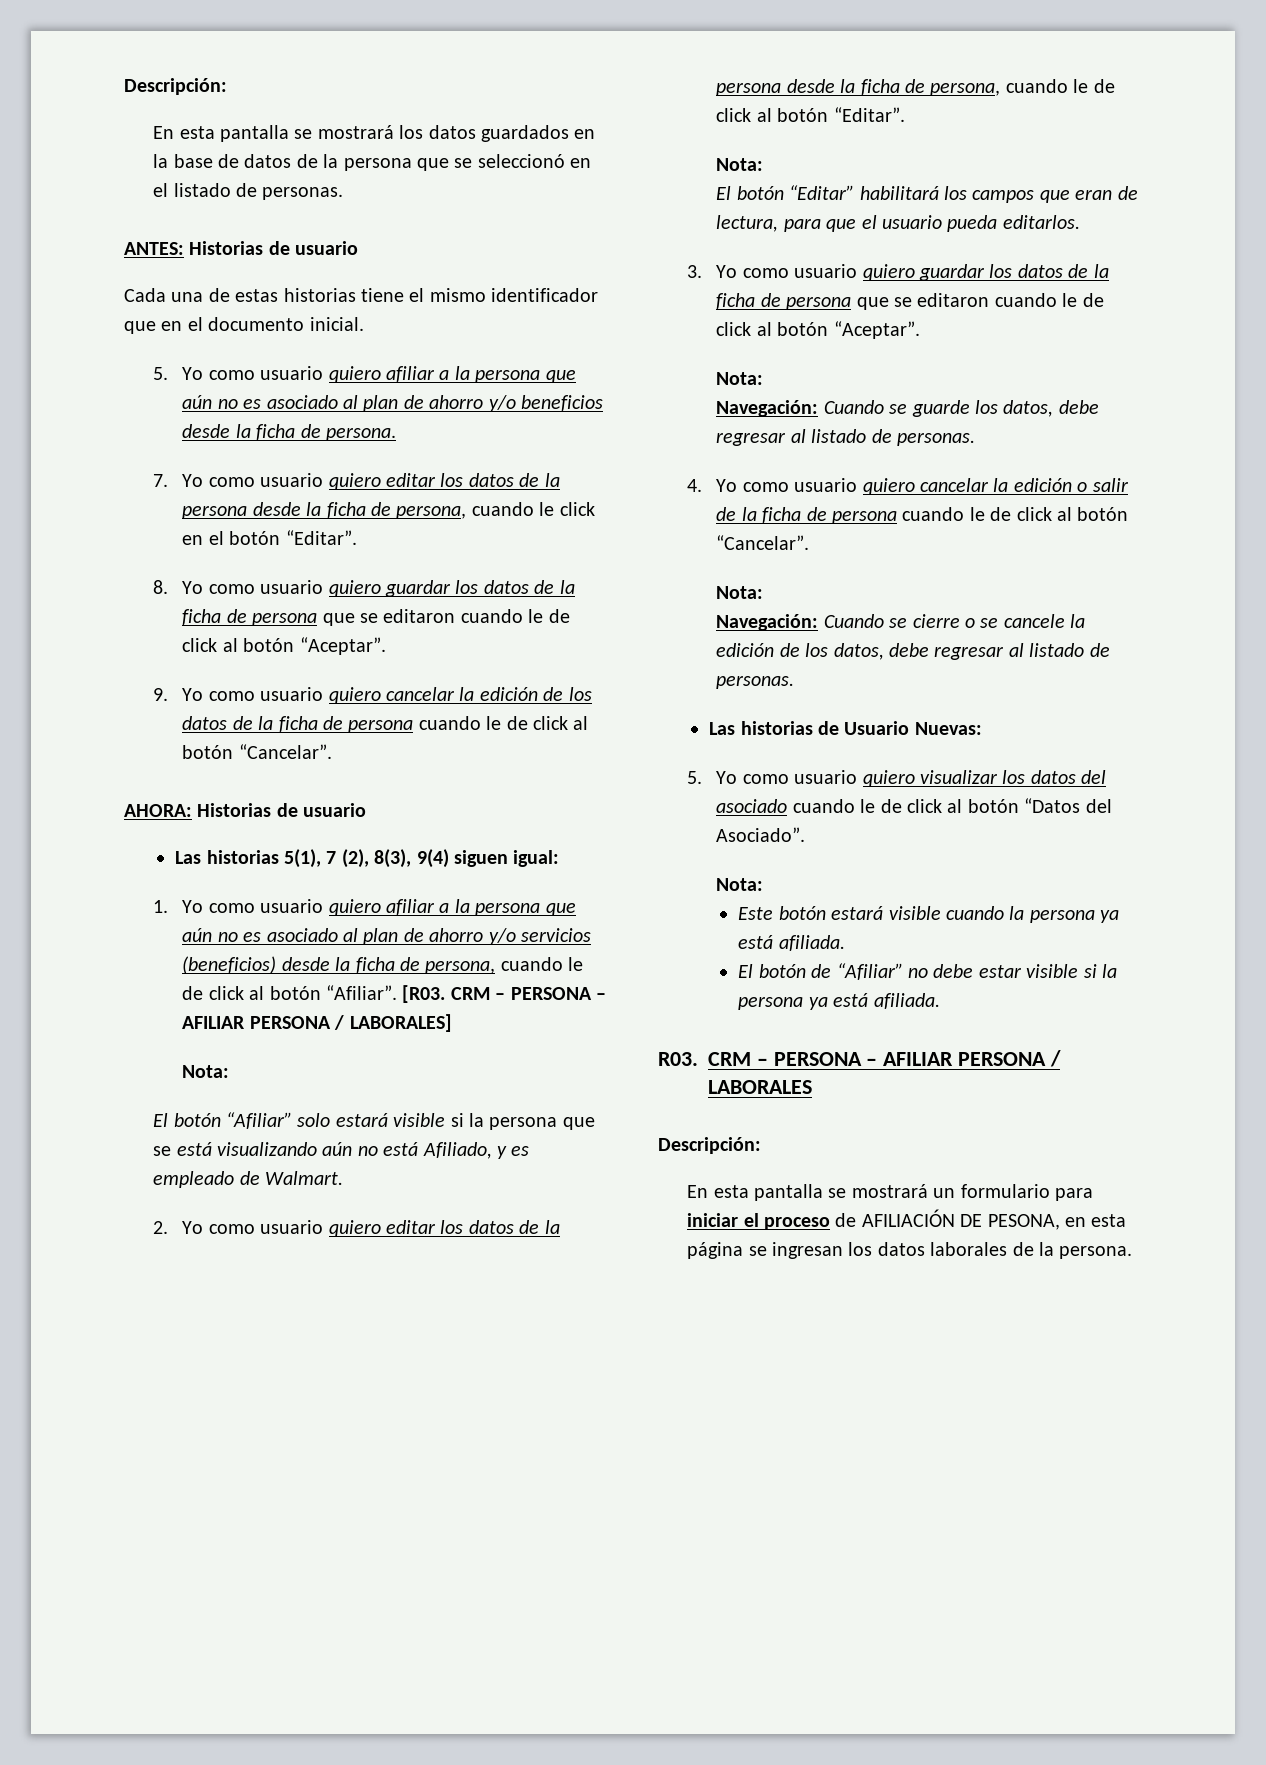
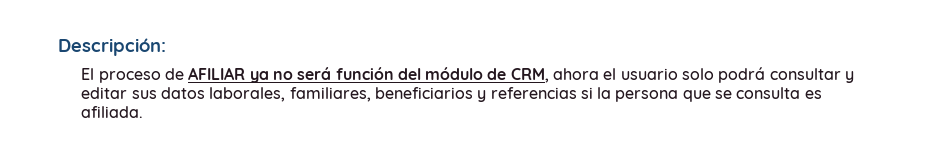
[124,78,227,95] [153,125,596,142] [153,154,592,171] [153,183,344,200] [124,241,359,255] [124,288,599,302] [124,317,364,334] [153,366,576,383] [182,395,603,412] [182,424,396,441] [153,473,560,490] [182,502,595,519] [182,530,357,545] [153,580,575,597] [182,609,570,626] [182,637,386,655] [153,687,592,704] [182,716,589,733] [182,744,332,759] [124,803,367,817] [175,849,560,868] [153,899,576,916] [182,928,591,945] [182,956,584,974] [182,985,606,1003] [182,1014,452,1032] [182,1065,230,1078] [153,1112,446,1129] Descripción: // En esta pantalla se mostrará los datos guardados en la base de datos de la persona que se seleccionó en el listado de personas. // ANTES: Historias de usuario // Cada una de estas historias tiene el mismo identificador que en el documento inicial. // 5. Yo como usuario quiero afiliar a la persona que aún no es asociado al plan de ahorro y/o beneficios desde la ficha de persona. // 7. Yo como usuario quiero editar los datos de la persona desde la ficha de persona, cuando le click en el botón “Editar”. // 8. Yo como usuario quiero guardar los datos de la ficha de persona que se editaron cuando le de click al botón “Aceptar”. // 9. Yo como usuario quiero cancelar la edición de los datos de la ficha de persona cuando le de click al botón “Cancelar”. // AHORA: Historias de usuario // Las historias 5(1), 7 (2), 8(3), 9(4) siguen igual: // 1. Yo como usuario quiero afiliar a la persona que aún no es asociado al plan de ahorro y/o servicios (beneficios) desde la ficha de persona, cuando le de click al botón “Afiliar”. [R03. CRM – PERSONA – AFILIAR PERSONA / LABORALES] // Nota: // El botón “Afiliar” solo estará visible -> [58,38,166,56] [81,67,855,83] [81,87,577,102] Descripción: // El proceso de AFILIAR ya no será función del módulo de CRM, ahora el usuario solo podrá consultar y editar sus datos laborales, familiares, beneficiarios y referencias
[176,1142,530,1159] [153,1171,343,1188] [153,1220,560,1237] [716,79,1115,96] [716,107,905,122] [716,158,764,171] [716,185,1138,203] [716,215,1080,232] [687,264,1109,281] [716,293,1104,310] [716,321,920,339] [716,372,764,385] [716,400,1099,417] [716,429,975,446] [687,478,1129,495] [716,507,1129,524] [716,535,810,550] [716,586,764,599] [716,614,1086,631] [716,643,1110,660] [716,676,795,689] [709,721,982,735] [687,770,1107,787] [716,798,1112,813] [716,827,806,842] [716,878,764,891] [738,906,1120,923] [738,935,845,951] [738,963,1117,980] [738,993,940,1010] [658,1050,1061,1067] [708,1080,812,1094] [658,1137,761,1154] [687,1184,1093,1201] [687,1209,1127,1230] [687,1242,1133,1259] está visualizando aún no está Afiliado, y es empleado de Walmart. // 2. Yo como usuario quiero editar los datos de la persona desde la ficha de persona, cuando le de click al botón “Editar”. // Nota: // El botón “Editar” habilitará los campos que eran de lectura, para que el usuario pueda editarlos. // 3. Yo como usuario quiero guardar los datos de la ficha de persona que se editaron cuando le de click al botón “Aceptar”. // Nota: // Navegación: Cuando se guarde los datos, debe regresar al listado de personas. // 4. Yo como usuario quiero cancelar la edición o salir de la ficha de persona cuando le de click al botón “Cancelar”. // Nota: // Navegación: Cuando se cierre o se cancele la edición de los datos, debe regresar al listado de personas. // Las historias de Usuario Nuevas: // 5. Yo como usuario quiero visualizar los datos del asociado cuando le de click al botón “Datos del Asociado”. // Nota: // Este botón estará visible cuando la persona ya está afiliada. // El botón de “Afiliar” no debe estar visible si la persona ya está afiliada. // R03. CRM – PERSONA – AFILIAR PERSONA / LABORALES // Descripción: // En esta pantalla se mostrará un formulario para iniciar el proceso de AFILIACIÓN DE PESONA, en esta página se ingresan los datos laborales de la persona. -> [736,87,822,99] [81,106,144,118] consulta es afiliada.

